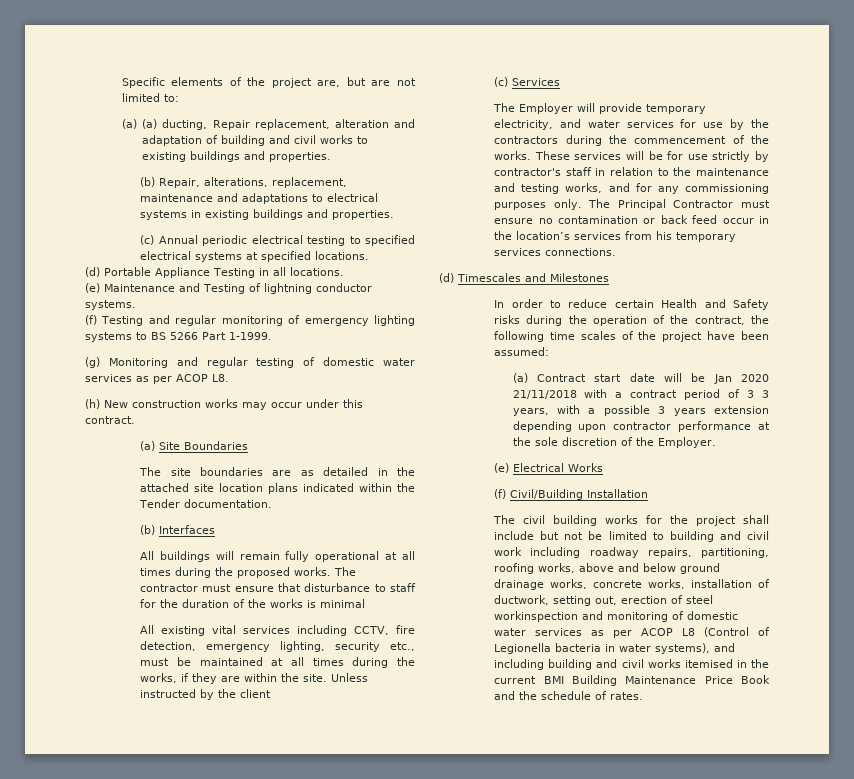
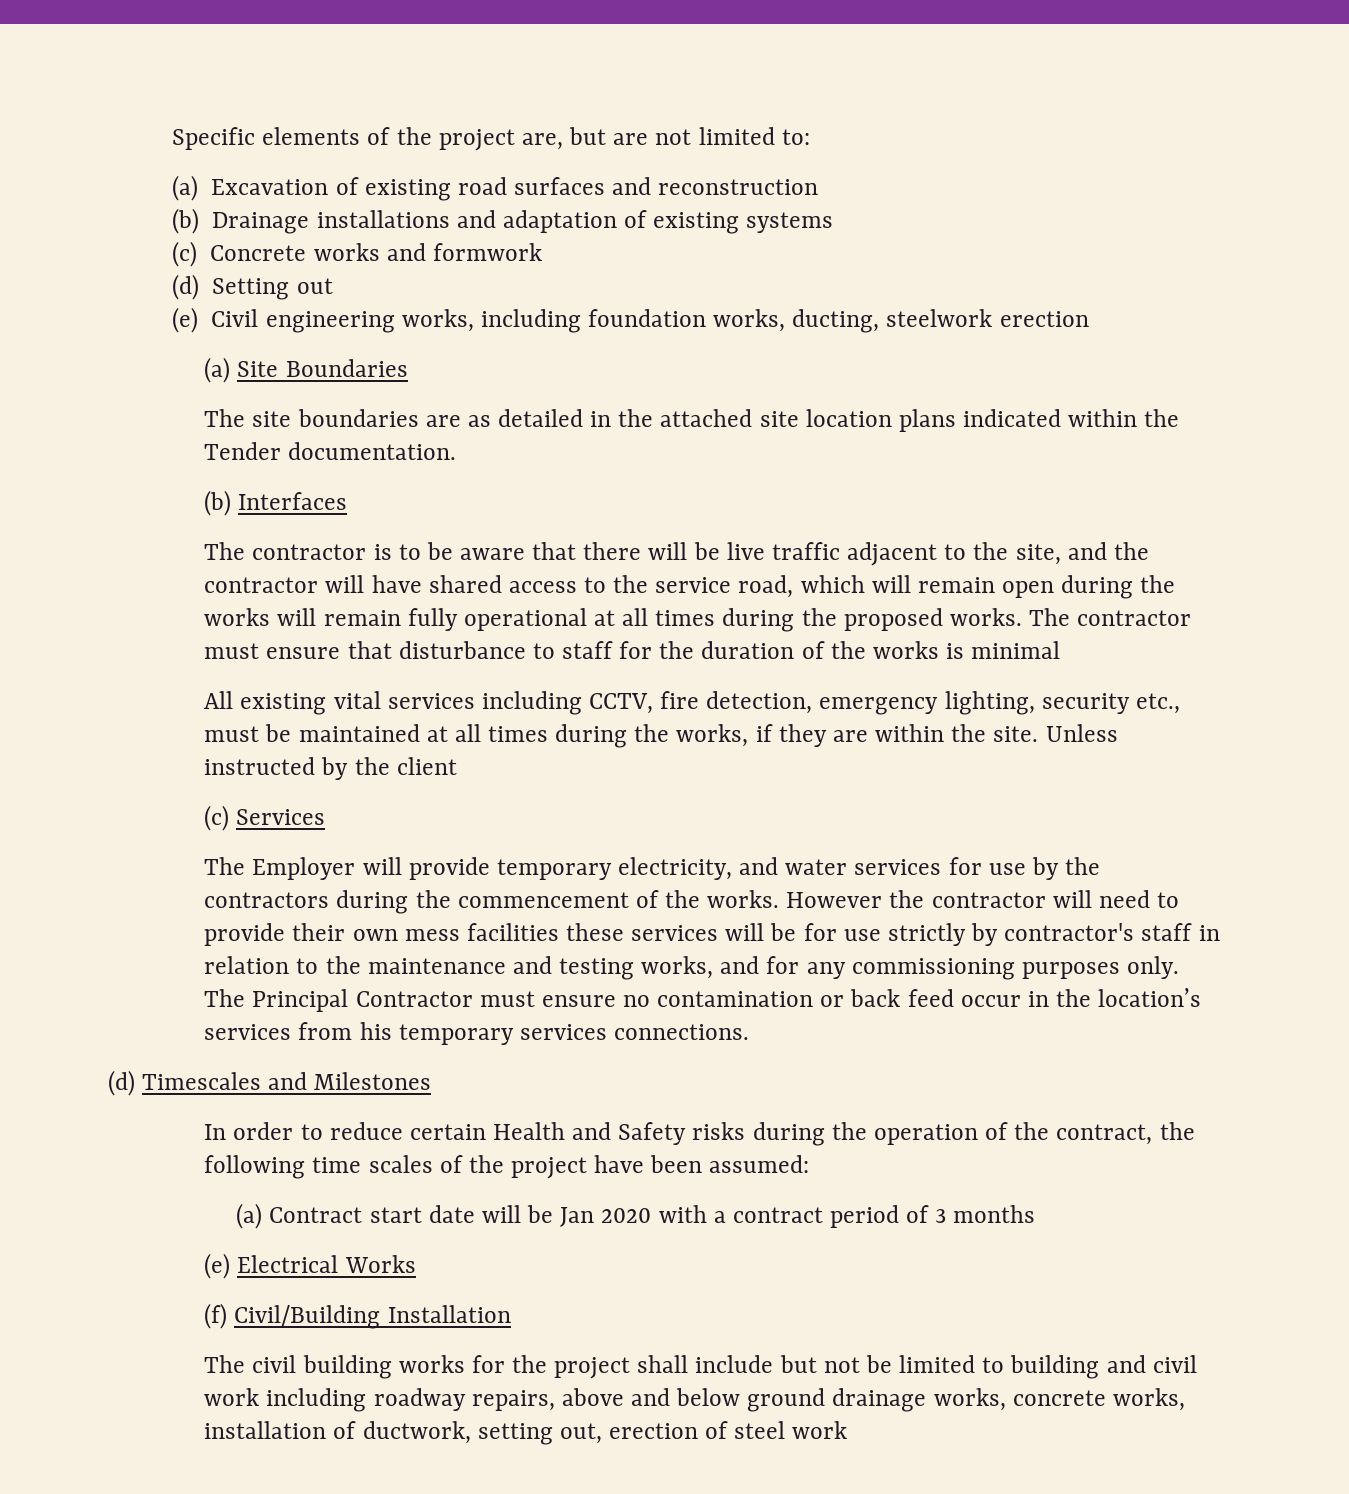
[142,119,415,130] [142,135,369,146] [142,151,332,162] [140,177,348,188] [140,193,379,204] [140,209,395,220] [140,235,415,246] [140,251,370,262] [85,267,344,278] [85,283,372,294] [85,300,136,310] [85,315,415,326] [85,332,272,342] [85,357,415,368] [85,374,229,384] [85,399,363,410] [85,416,135,424] (a) ducting, Repair replacement, alteration and adaptation of building and civil works to existing buildings and properties. // (b) Repair, alterations, replacement, maintenance and adaptations to electrical systems in existing buildings and properties. // (c) Annual periodic electrical testing to specified electrical systems at specified locations. // (d) Portable Appliance Testing in all locations. // (e) Maintenance and Testing of lightning conductor systems. // (f) Testing and regular monitoring of emergency lighting systems to BS 5266 Part 1-1999. // (g) Monitoring and regular testing of domestic water services as per ACOP L8. // (h) New construction works may occur under this contract. -> [211,177,819,201] [172,208,834,234] [172,241,542,267] [172,274,333,300] [172,307,1089,333] Excavation of existing road surfaces and reconstruction // (b) Drainage installations and adaptation of existing systems // (c) Concrete works and formwork // (d) Setting out // (e) Civil engineering works, including foundation works, ducting, steelwork erection
[140,551,210,562] All buildings -> [204,542,1149,566] [204,575,1176,599] [204,608,271,626] The contractor is to be aware that there will be live traffic adjacent to the site, and the contractor will have shared access to the service road, which will remain open during the works
[534,151,570,160] These -> [786,890,1180,908] [204,923,624,946] However the contractor will need to provide their own mess facilities these
[512,390,577,399] 21/11/2018 -> (652, 1215) none
[762,390,769,398] [512,405,769,416] [512,421,770,432] [512,437,716,448] 3 years, with a possible 3 years extension depending upon contractor performance at the sole discretion of the Employer. -> [953,1205,1036,1223] months
[701,548,769,558] [494,563,576,574] partitioning, roofing works, -> (555, 1400) none
[494,611,739,622] [494,627,770,638] [494,643,736,654] [494,659,769,670] [494,675,770,686] [494,691,644,700] workinspection and monitoring of domestic water services as per ACOP L8 (Control of Legionella bacteria in water systems), and including building and civil works itemised in the current BMI Building Maintenance Price Book and the schedule of rates. -> [792,1421,848,1439] work

